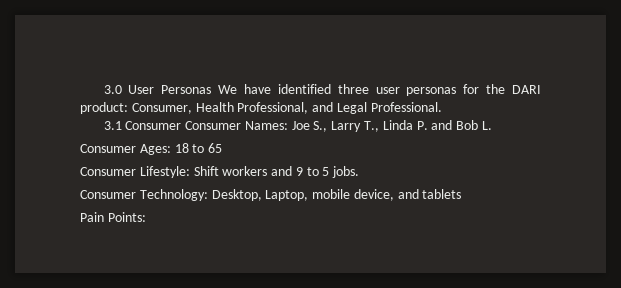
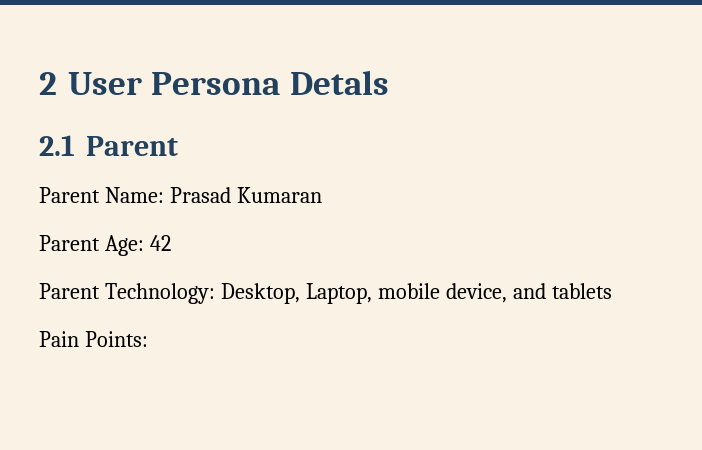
[103,84,541,96] [80,102,442,114] [103,120,492,132] [80,143,223,155] [80,166,360,178] [80,190,136,199] 3.0 User Personas We have identified three user personas for the DARI product: Consumer, Health Professional, and Legal Professional. // 3.1 Consumer Consumer Names: Joe S., Larry T., Linda P. and Bob L. // Consumer Ages: 18 to 65 // Consumer Lifestyle: Shift workers and 9 to 5 jobs. // Consumer -> [39,70,389,95] [39,135,178,156] [39,187,322,203] [39,235,171,256] [39,283,100,299] 2 User Persona Detals // 2.1 Parent // Parent Name: Prasad Kumaran // Parent Age: 42 // Parent

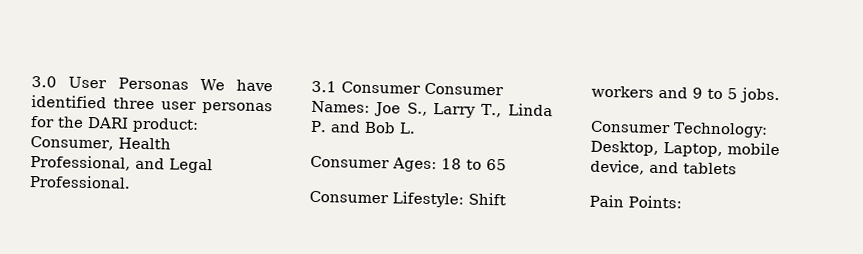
[39,70,389,95] [39,135,178,156] [39,187,322,203] [39,235,171,256] [39,283,100,299] 2 User Persona Detals // 2.1 Parent // Parent Name: Prasad Kumaran // Parent Age: 42 // Parent -> [31,76,273,92] [31,95,273,115] [30,116,199,133] [30,136,171,151] [30,155,213,174] [29,175,131,189] [311,80,504,96] [311,100,553,118] [310,120,416,134] [310,155,507,173] [309,190,506,208] [591,85,780,104] [590,120,671,134] 3.0 User Personas We have identified three user personas for the DARI product: Consumer, Health Professional, and Legal Professional. // 3.1 Consumer Consumer Names: Joe S., Larry T., Linda P. and Bob L. // Consumer Ages: 18 to 65 // Consumer Lifestyle: Shift workers and 9 to 5 jobs. // Consumer

